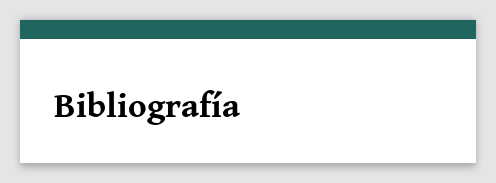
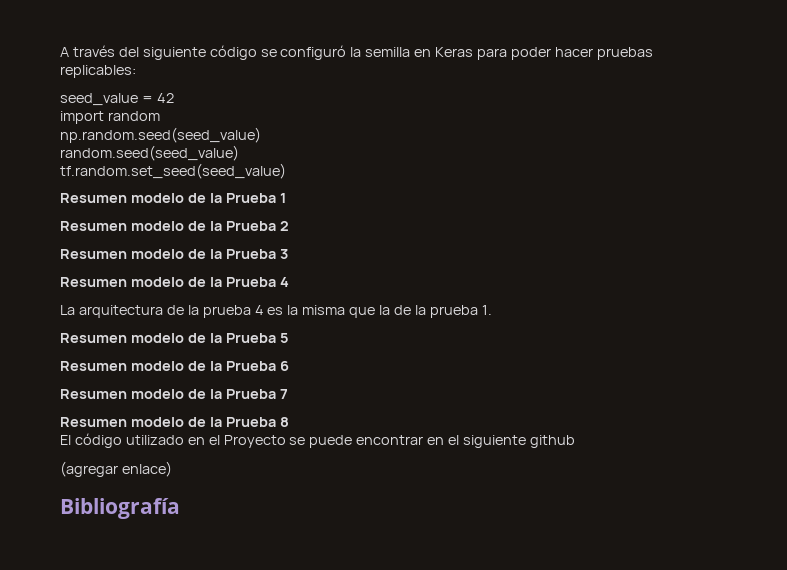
(54, 107) none -> [60,45,653,60] [60,65,136,78] [60,93,174,106] [60,111,160,124] [60,127,261,143] [60,145,239,161] [60,163,286,179] [60,193,286,203] [60,221,289,231] [60,249,288,259] [60,277,289,287] [60,305,492,318] [60,333,289,343] [60,361,289,371] [60,389,288,399] [60,417,289,427] [60,433,575,448] [60,461,172,477] A través del siguiente código se configuró la semilla en Keras para poder hacer pruebas replicables: // seed_value = 42 // import random // np.random.seed(seed_value) // random.seed(seed_value) // tf.random.set_seed(seed_value) // Resumen modelo de la Prueba 1 // Resumen modelo de la Prueba 2 // Resumen modelo de la Prueba 3 // Resumen modelo de la Prueba 4 // La arquitectura de la prueba 4 es la misma que la de la prueba 1. // Resumen modelo de la Prueba 5 // Resumen modelo de la Prueba 6 // Resumen modelo de la Prueba 7 // Resumen modelo de la Prueba 8 // El código utilizado en el Proyecto se puede encontrar en el siguiente github // (agregar enlace) //

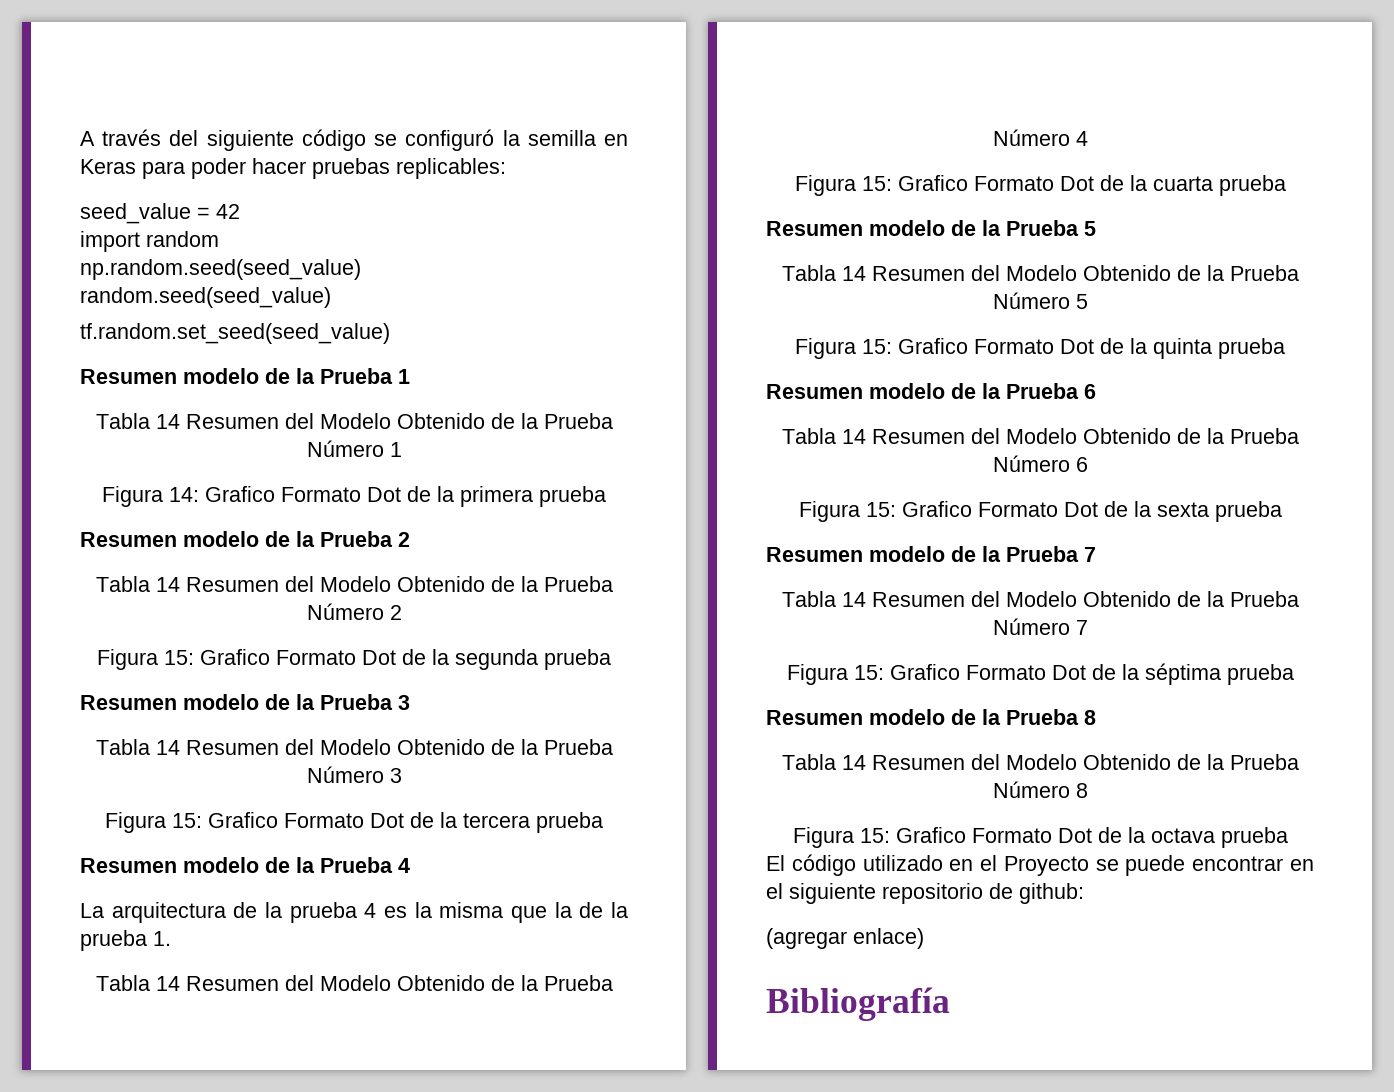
(286, 198) none -> [95,413,613,429] [306,440,402,457] [102,486,606,507] // Tabla 14 Resumen del Modelo Obtenido de la Prueba Número 1 // Figura 14: Grafico Formato Dot de la primera prueba
(289, 226) none -> [95,576,613,592] [306,603,402,620] [97,649,611,670] // Tabla 14 Resumen del Modelo Obtenido de la Prueba Número 2 // Figura 15: Grafico Formato Dot de la segunda prueba
(288, 254) none -> [95,739,613,755] [306,766,402,783] [105,812,603,833] // Tabla 14 Resumen del Modelo Obtenido de la Prueba Número 3 // Figura 15: Grafico Formato Dot de la tercera prueba
(492, 310) none -> [95,975,613,991] [992,129,1088,146] [794,175,1286,196] // Tabla 14 Resumen del Modelo Obtenido de la Prueba Número 4 // Figura 15: Grafico Formato Dot de la cuarta prueba
(289, 338) none -> [781,265,1299,281] [992,292,1088,309] [795,338,1285,359] // Tabla 14 Resumen del Modelo Obtenido de la Prueba Número 5 // Figura 15: Grafico Formato Dot de la quinta prueba
(289, 366) none -> [781,428,1299,444] [992,455,1088,472] [798,501,1282,522] // Tabla 14 Resumen del Modelo Obtenido de la Prueba Número 6 // Figura 15: Grafico Formato Dot de la sexta prueba
(288, 394) none -> [781,591,1299,607] [992,618,1088,635] [786,663,1294,685] // Tabla 14 Resumen del Modelo Obtenido de la Prueba Número 7 // Figura 15: Grafico Formato Dot de la séptima prueba
(289, 422) none -> [781,754,1299,770] [992,781,1088,798] [792,827,1288,848] // Tabla 14 Resumen del Modelo Obtenido de la Prueba Número 8 // Figura 15: Grafico Formato Dot de la octava prueba
[529,435,575,448] github -> [882,883,1084,904] repositorio de github:

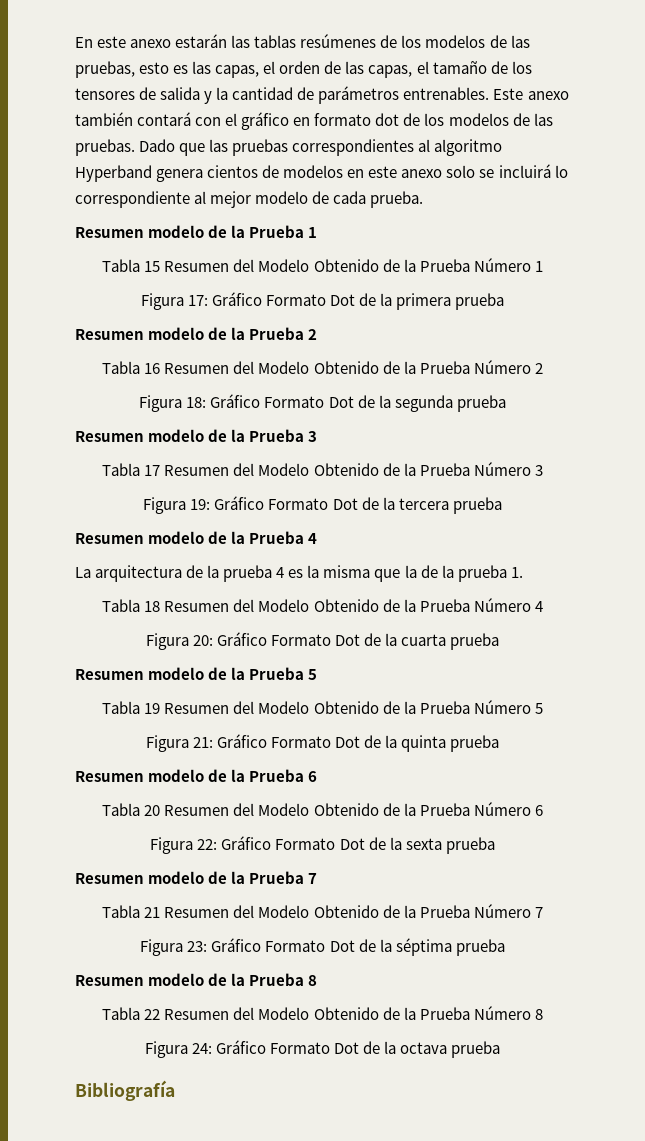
[80,129,628,151] [80,158,506,179] [80,203,240,224] [80,231,219,252] [80,259,361,280] [80,287,331,308] [80,323,390,344] A través del siguiente código se configuró la semilla en Keras para poder hacer pruebas replicables: // seed_value = 42 // import random // np.random.seed(seed_value) // random.seed(seed_value) // tf.random.set_seed(seed_value) -> [75,34,530,48] [75,61,532,78] [75,86,569,104] [75,112,553,130] [75,139,503,156] [75,164,568,182] [75,191,424,208] En este anexo estarán las tablas resúmenes de los modelos de las pruebas, esto es las capas, el orden de las capas, el tamaño de los tensores de salida y la cantidad de parámetros entrenables. Este anexo también contará con el gráfico en formato dot de los modelos de las pruebas. Dado que las pruebas correspondientes al algoritmo Hyperband genera cientos de modelos en este anexo solo se incluirá lo correspondiente al mejor modelo de cada prueba.
[155,414,180,429] 14 -> [144,261,161,272] 15
[169,486,275,502] 14: Grafico -> [187,292,262,306] 17: Gráfico
[155,577,180,592] 14 -> [144,363,161,374] 16
[164,649,270,665] 15: Grafico -> [186,394,261,408] 18: Gráfico
[155,740,180,755] 14 -> [144,465,161,476] 17
[172,812,278,828] 15: Grafico -> [190,496,265,510] 19: Gráfico
[155,976,180,991] 14 -> [144,601,161,612] 18
[861,175,968,191] 15: Grafico -> [192,632,267,646] 20: Gráfico
[841,266,866,281] 14 -> [144,703,161,714] 19
[862,338,968,354] 15: Grafico -> [192,734,267,748] 21: Gráfico
[841,429,866,444] 14 -> [144,805,161,816] 20
[865,501,972,517] 15: Grafico -> [197,836,272,850] 22: Gráfico
[841,592,866,607] 14 -> [144,907,161,918] 21
[853,664,960,680] 15: Grafico -> [187,938,262,952] 23: Gráfico
[841,755,866,770] 14 -> [144,1009,161,1020] 22
[859,827,966,843] 15: Grafico -> [191,1040,266,1054] 24: Gráfico
[766,854,1314,876] [766,883,1084,904] [766,928,924,949] // El código utilizado en el Proyecto se puede encontrar en el siguiente repositorio de github: // (agregar enlace) -> (501, 1049) none

